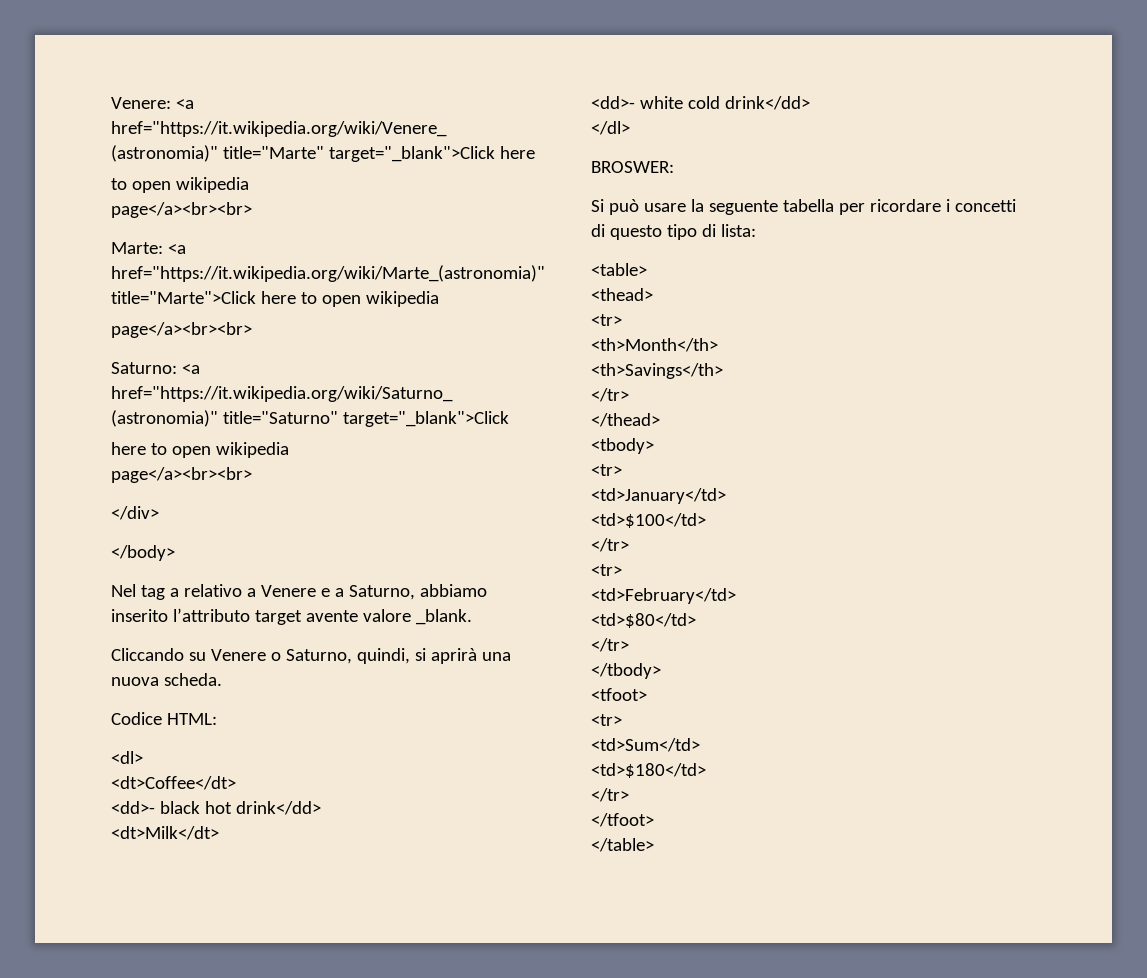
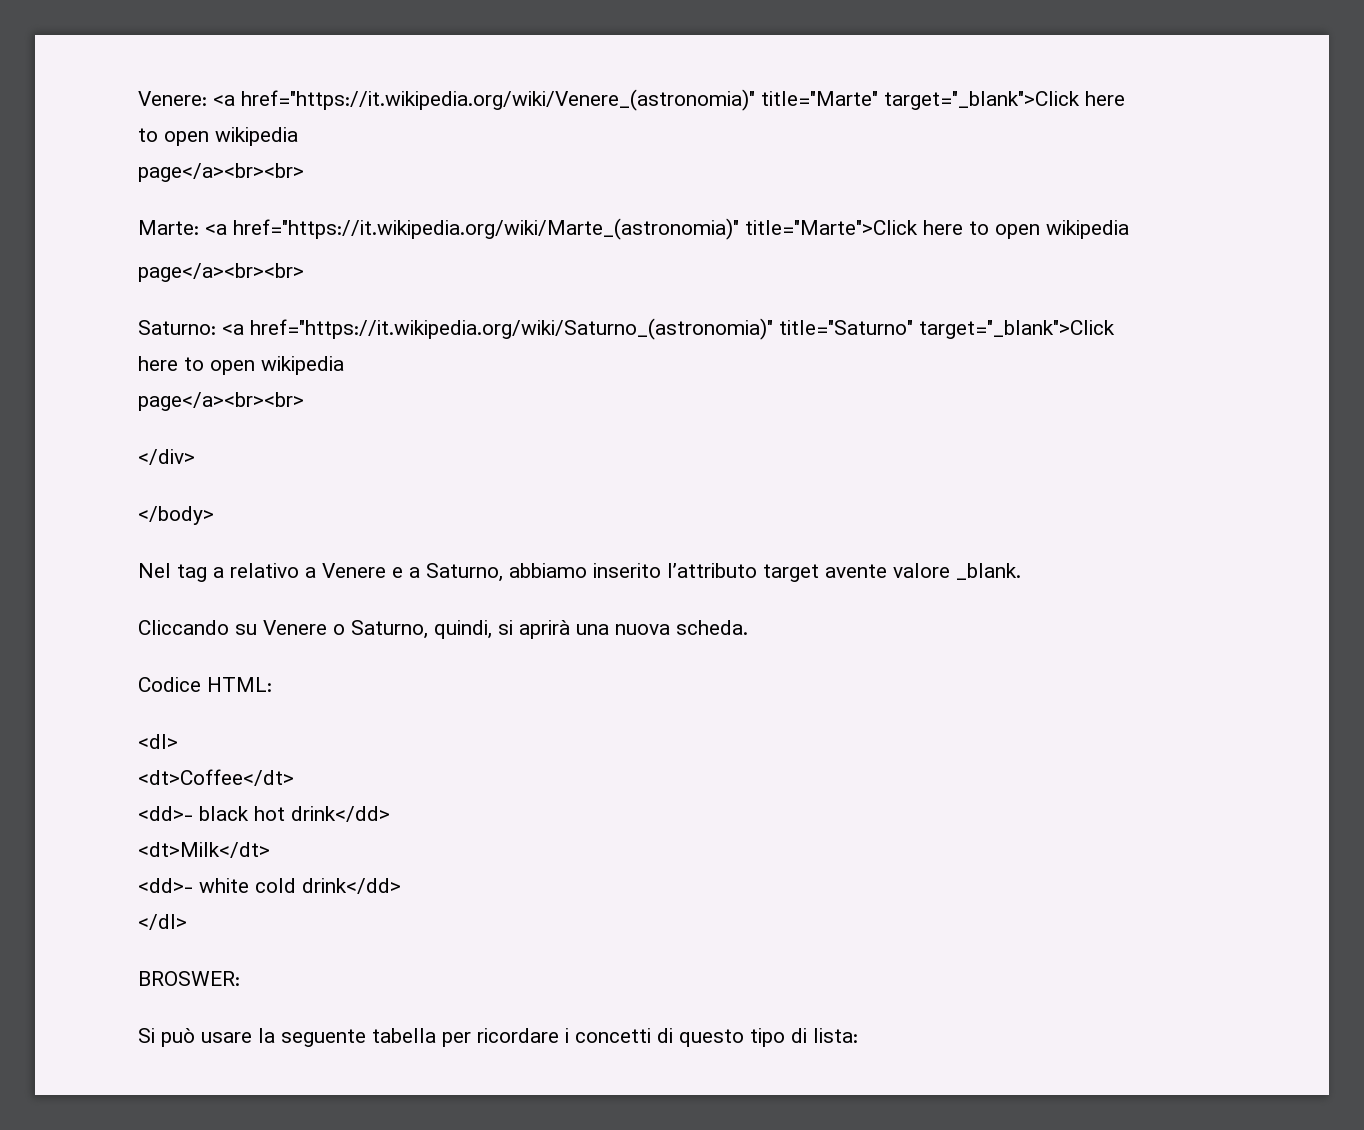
[591,263,647,276] [591,288,653,301] [591,314,622,326] [591,338,718,352] [591,363,723,379] [591,388,629,402] [591,413,660,427] [591,438,654,454] [591,464,622,476] [591,488,726,504] [591,513,706,528] [591,538,629,552] [591,564,622,576] [591,588,736,604] [591,613,696,628] [591,638,629,652] [591,663,661,679] [591,688,647,701] [591,714,622,726] [591,738,700,752] [591,763,706,778] [591,788,629,802] [591,813,654,827] [591,838,654,852] // <table> // <thead> // <tr> // <th>Month</th> // <th>Savings</th> // </tr> // </thead> // <tbody> // <tr> // <td>January</td> // <td>$100</td> // </tr> // <tr> // <td>February</td> // <td>$80</td> // </tr> // </tbody> // <tfoot> // <tr> // <td>Sum</td> // <td>$180</td> // </tr> // </tfoot> // </table> -> (858, 1035) none

